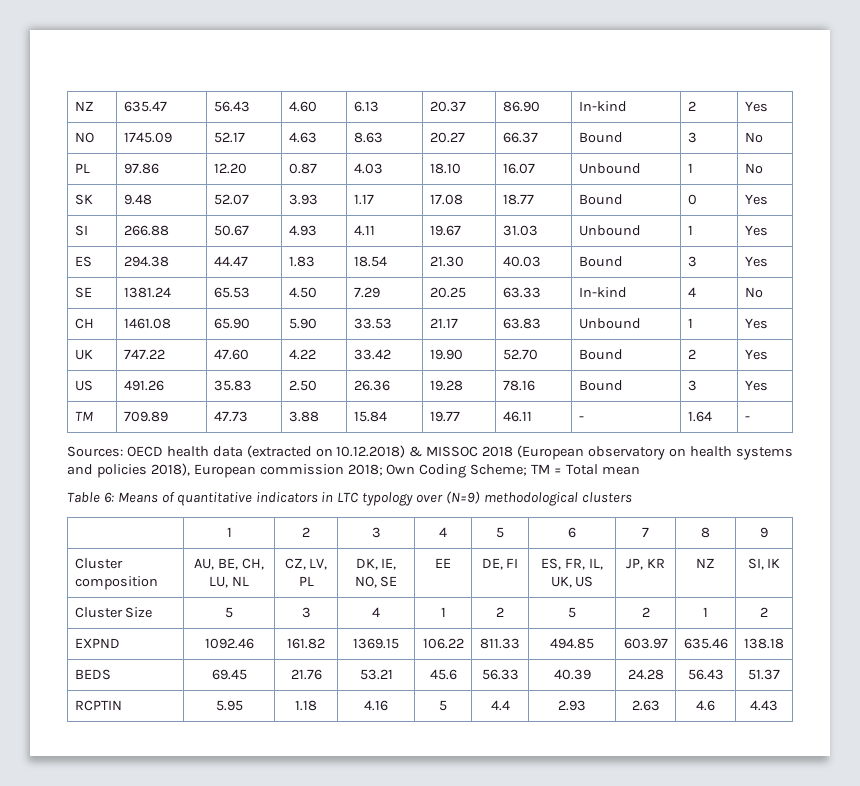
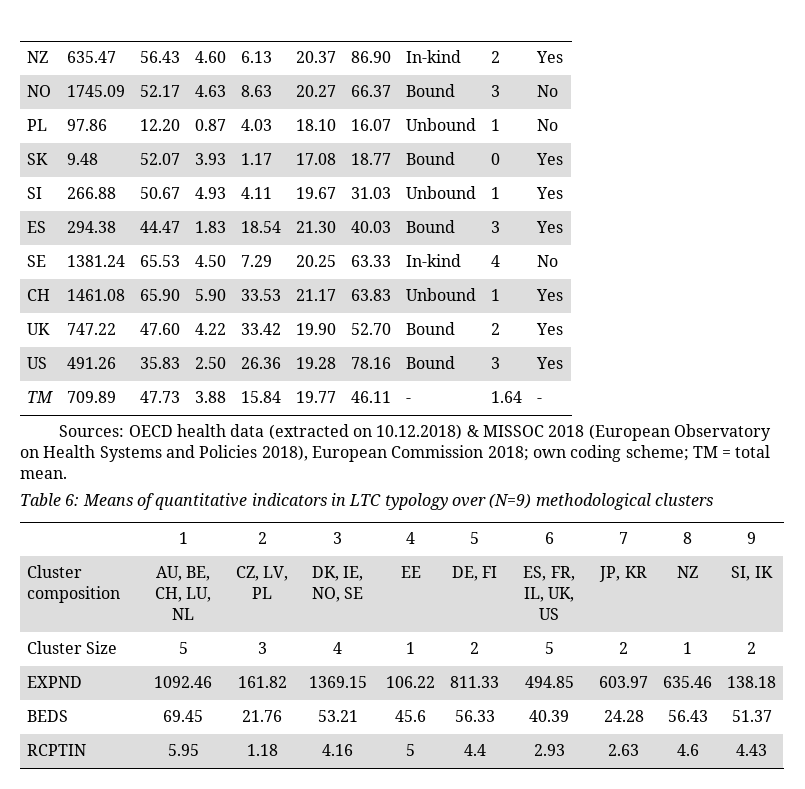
[588,446,793,460] [67,463,640,478] observatory on health systems and policies 2018), European commission 2018; Own Coding Scheme; TM = Total mean -> [673,424,771,441] [20,445,771,462] [20,470,67,479] Observatory on Health Systems and Policies 2018), European Commission 2018; own coding scheme; TM = total mean.

